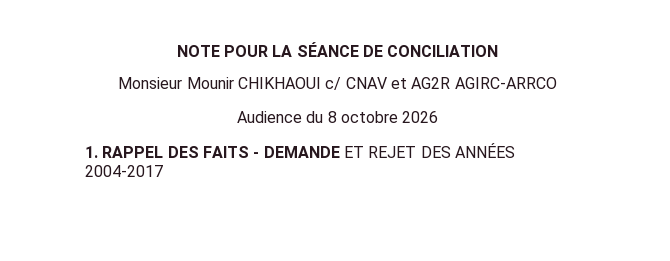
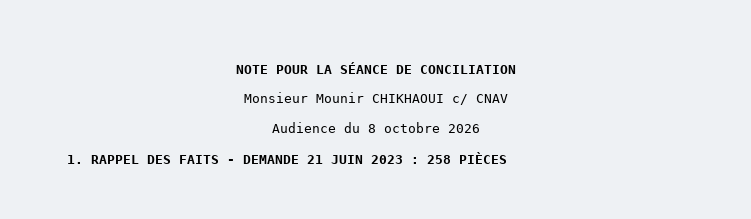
[390,77,557,89] et AG2R AGIRC-ARRCO -> (508, 98) none
[343,143,515,158] [85,165,163,177] ET REJET DES ANNÉES 2004-2017 -> [307,152,507,164] 21 JUIN 2023 : 258 PIÈCES

